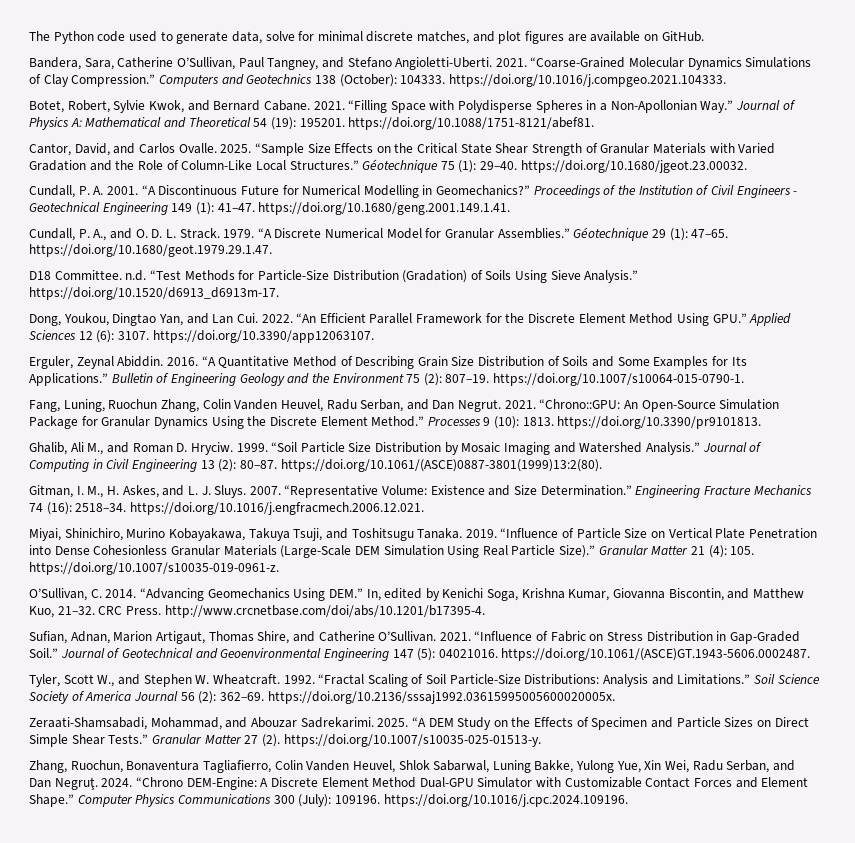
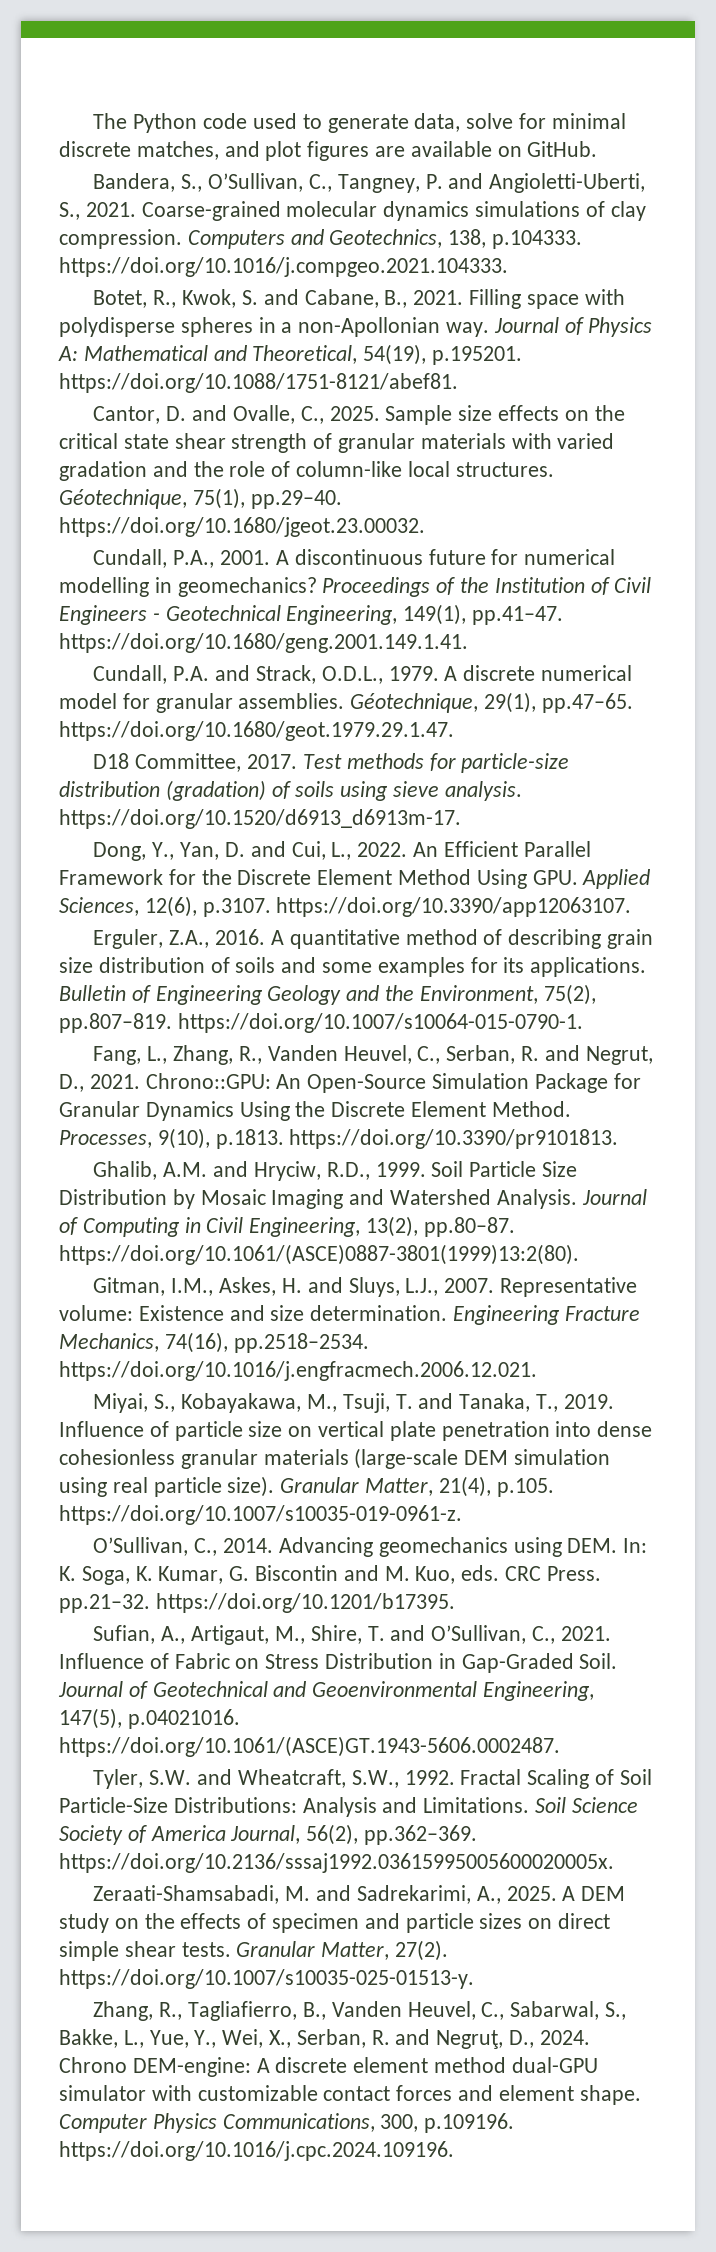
[84,57,812,70] [29,74,726,87] [29,100,734,113] Sara, Catherine O’Sullivan, Paul Tangney, and Stefano Angioletti-Uberti. 2021. “Coarse-Grained Molecular Dynamics Simulations of Clay Compression.” Computers and Geotechnics 138 (October): 104333. https://doi.org/10.1016/j.compgeo.2021.104333. // Botet, Robert, Sylvie Kwok, and Bernard Cabane. 2021. “Filling Space with Polydisperse Spheres in a Non-Apollonian Way.” -> [181,173,646,193] [59,201,646,221] [59,229,583,249] [59,257,508,277] [93,289,625,309] [59,317,490,337] S., O’Sullivan, C., Tangney, P. and Angioletti-Uberti, S., 2021. Coarse-grained molecular dynamics simulations of clay compression. Computers and Geotechnics, 138, p.104333. https://doi.org/10.1016/j.compgeo.2021.104333. // Botet, R., Kwok, S. and Cabane, B., 2021. Filling space with polydisperse spheres in a non-Apollonian way.
[188,117,595,130] [29,143,776,156] [29,159,747,173] [29,185,531,198] Theoretical 54 (19): 195201. https://doi.org/10.1088/1751-8121/abef81. // Cantor, David, and Carlos Ovalle. 2025. “Sample Size Effects on the Critical State Shear Strength of Granular Materials with Varied Gradation and the Role of Column-Like Local Structures.” Géotechnique 75 (1): 29–40. https://doi.org/10.1680/jgeot.23.00032. // Cundall, P. A. 2001. “A Discontinuous Future for Numerical Modelling in Geomechanics?” -> [252,344,523,365] [59,373,458,393] [93,405,625,425] [59,433,615,453] [59,461,554,481] [59,488,342,509] [59,517,425,537] [93,549,616,568] [59,577,317,597] Theoretical, 54(19), p.195201. https://doi.org/10.1088/1751-8121/abef81. // Cantor, D. and Ovalle, C., 2025. Sample size effects on the critical state shear strength of granular materials with varied gradation and the role of column-like local structures. Géotechnique, 75(1), pp.29–40. https://doi.org/10.1680/jgeot.23.00032. // Cundall, P.A., 2001. A discontinuous future for numerical modelling in geomechanics?
[102,202,511,215] [29,227,729,241] [29,244,272,257] [29,270,639,283] [29,287,279,300] [29,313,317,326] Engineering 149 (1): 41–47. https://doi.org/10.1680/geng.2001.149.1.41. // Cundall, P. A., and O. D. L. Strack. 1979. “A Discrete Numerical Model for Granular Assemblies.” Géotechnique 29 (1): 47–65. https://doi.org/10.1680/geot.1979.29.1.47. // D18 Committee. n.d. “Test Methods for Particle-Size Distribution (Gradation) of Soils Using Sieve Analysis.” https://doi.org/10.1520/d6913_d6913m-17. // Dong, Youkou, Dingtao Yan, and Lan Cui. 2022. “An -> [286,604,564,625] [59,633,468,653] [93,665,632,684] [59,692,633,713] [59,721,454,741] [93,753,570,773] [59,780,522,801] [59,809,461,829] [93,841,438,861] Engineering, 149(1), pp.41–47. https://doi.org/10.1680/geng.2001.149.1.41. // Cundall, P.A. and Strack, O.D.L., 1979. A discrete numerical model for granular assemblies. Géotechnique, 29(1), pp.47–65. https://doi.org/10.1680/geot.1979.29.1.47. // D18 Committee, 2017. Test methods for particle-size distribution (gradation) of soils using sieve analysis. https://doi.org/10.1520/d6913_d6913m-17. // Dong, Y., Yan, D. and Cui, L., 2022. An
[712,313,792,326] [29,330,374,343] [29,356,747,369] [29,373,108,386] GPU.” Applied Sciences 12 (6): 3107. https://doi.org/10.3390/app12063107. // Erguler, Zeynal Abiddin. 2016. “A Quantitative Method of Describing Grain Size Distribution of Soils and Some Examples for Its Applications.” -> [532,869,651,889] [59,896,632,917] [93,929,653,949] [59,957,647,977] GPU. Applied Sciences, 12(6), p.3107. https://doi.org/10.3390/app12063107. // Erguler, Z.A., 2016. A quantitative method of describing grain size distribution of soils and some examples for its applications.
[332,373,745,386] [29,399,621,412] Environment 75 (2): 807–19. https://doi.org/10.1007/s10064-015-0790-1. // Fang, Luning, Ruochun Zhang, Colin Vanden Heuvel, Radu Serban, and Dan Negrut. 2021. “Chrono::GPU: -> [419,984,596,1005] [59,1013,583,1033] [93,1045,653,1065] [59,1073,271,1092] Environment, 75(2), pp.807–819. https://doi.org/10.1007/s10064-015-0790-1. // Fang, L., Zhang, R., Vanden Heuvel, C., Serban, R. and Negrut, D., 2021. Chrono::GPU:
[371,416,762,429] [29,442,298,455] Method.” Processes 9 (10): 1813. https://doi.org/10.3390/pr9101813. // Ghalib, Ali M., and Roman D. Hryciw. 1999. “Soil -> [491,1101,571,1117] [59,1128,619,1149] [93,1161,464,1181] Method. Processes, 9(10), p.1813. https://doi.org/10.3390/pr9101813. // Ghalib, A.M. and Hryciw, R.D., 1999. Soil
[645,442,700,455] Analysis.” -> [496,1189,577,1209] Analysis.
[131,459,602,472] [29,485,812,498] [29,502,424,515] [29,528,817,541] [29,545,755,558] [29,562,279,575] [29,588,804,601] [29,605,485,618] [29,631,533,644] Engineering 13 (2): 80–87. https://doi.org/10.1061/(ASCE)0887-3801(1999)13:2(80). // Gitman, I. M., H. Askes, and L. J. Sluys. 2007. “Representative Volume: Existence and Size Determination.” Engineering Fracture Mechanics 74 (16): 2518–34. https://doi.org/10.1016/j.engfracmech.2006.12.021. // Miyai, Shinichiro, Murino Kobayakawa, Takuya Tsuji, and Toshitsugu Tanaka. 2019. “Influence of Particle Size on Vertical Plate Penetration into Dense Cohesionless Granular Materials (Large-Scale DEM Simulation Using Real Particle Size).” Granular Matter 21 (4): 105. https://doi.org/10.1007/s10035-019-0961-z. // O’Sullivan, C. 2014. “Advancing Geomechanics Using DEM.” In, edited by Kenichi Soga, Krishna Kumar, Giovanna Biscontin, and Matthew Kuo, 21–32. CRC Press. http://www.crcnetbase.com/doi/abs/10.1201/b17395-4. // Sufian, Adnan, Marion Artigaut, Thomas Shire, and Catherine O’Sullivan. 2021. “Influence -> [249,1216,515,1237] [59,1244,579,1265] [93,1277,637,1297] [59,1305,640,1325] [59,1332,369,1353] [59,1361,537,1381] [93,1393,614,1413] [59,1421,653,1441] [59,1448,611,1469] [59,1476,554,1497] [59,1505,462,1525] [93,1537,648,1557] [59,1565,601,1585] [59,1593,455,1613] [93,1625,611,1645] [59,1653,144,1669] Engineering, 13(2), pp.80–87. https://doi.org/10.1061/(ASCE)0887-3801(1999)13:2(80). // Gitman, I.M., Askes, H. and Sluys, L.J., 2007. Representative volume: Existence and size determination. Engineering Fracture Mechanics, 74(16), pp.2518–2534. https://doi.org/10.1016/j.engfracmech.2006.12.021. // Miyai, S., Kobayakawa, M., Tsuji, T. and Tanaka, T., 2019. Influence of particle size on vertical plate penetration into dense cohesionless granular materials (large-scale DEM simulation using real particle size). Granular Matter, 21(4), p.105. https://doi.org/10.1007/s10035-019-0961-z. // O’Sullivan, C., 2014. Advancing geomechanics using DEM. In: K. Soga, K. Kumar, G. Biscontin and M. Kuo, eds. CRC Press. pp.21–32. https://doi.org/10.1201/b17395. // Sufian, A., Artigaut, M., Shire, T. and O’Sullivan, C., 2021. Influence
[29,648,58,658] Soil.” -> [579,1653,618,1669] Soil.
[323,648,811,661] [29,674,365,687] Engineering 147 (5): 04021016. https://doi.org/10.1061/(ASCE)GT.1943-5606.0002487. // Tyler, Scott W., and Stephen W. Wheatcraft. 1992. “Fractal -> [483,1681,595,1701] [59,1708,240,1729] [59,1736,560,1757] [93,1769,522,1789] Engineering, 147(5), p.04021016. https://doi.org/10.1061/(ASCE)GT.1943-5606.0002487. // Tyler, S.W. and Wheatcraft, S.W., 1992. Fractal
[677,674,751,685] Limitations.” -> [423,1797,530,1813] Limitations.
[133,691,615,704] [29,717,809,730] [29,734,541,747] [29,760,795,773] [29,777,809,790] [29,794,380,807] Journal 56 (2): 362–69. https://doi.org/10.2136/sssaj1992.03615995005600020005x. // Zeraati-Shamsabadi, Mohammad, and Abouzar Sadrekarimi. 2025. “A DEM Study on the Effects of Specimen and Particle Sizes on Direct Simple Shear Tests.” Granular Matter 27 (2). https://doi.org/10.1007/s10035-025-01513-y. // Zhang, Ruochun, Bonaventura Tagliafierro, Colin Vanden Heuvel, Shlok Sabarwal, Luning Bakke, Yulong Yue, Xin Wei, Radu Serban, and Dan Negruţ. 2024. “Chrono DEM-Engine: A Discrete Element Method Dual-GPU Simulator with Customizable Contact Forces and Element Shape.” Computer Physics Communications 300 (July): 109196. -> [230,1824,478,1845] [59,1853,614,1873] [93,1885,626,1904] [59,1913,611,1933] [59,1940,449,1961] [59,1969,474,1989] [93,2001,626,2021] [59,2029,590,2049] [59,2057,598,2077] [59,2085,641,2105] [59,2113,515,2133] Journal, 56(2), pp.362–369. https://doi.org/10.2136/sssaj1992.03615995005600020005x. // Zeraati-Shamsabadi, M. and Sadrekarimi, A., 2025. A DEM study on the effects of specimen and particle sizes on direct simple shear tests. Granular Matter, 27(2). https://doi.org/10.1007/s10035-025-01513-y. // Zhang, R., Tagliafierro, B., Vanden Heuvel, C., Sabarwal, S., Bakke, L., Yue, Y., Wei, X., Serban, R. and Negruţ, D., 2024. Chrono DEM-engine: A discrete element method dual-GPU simulator with customizable contact forces and element shape. Computer Physics Communications, 300, p.109196.

